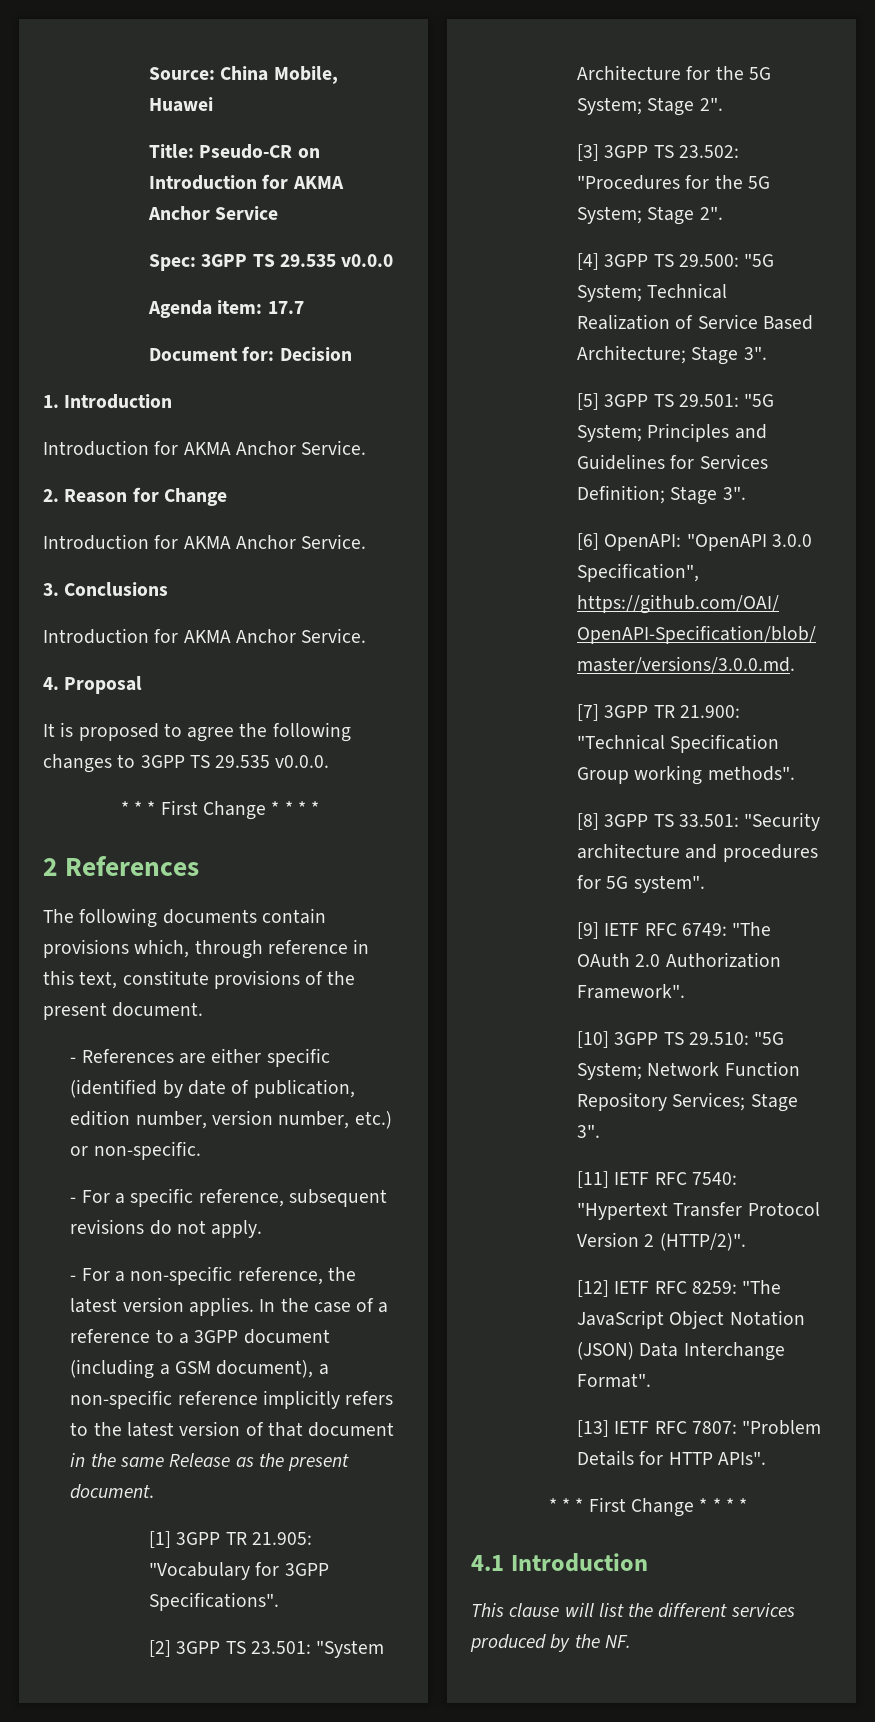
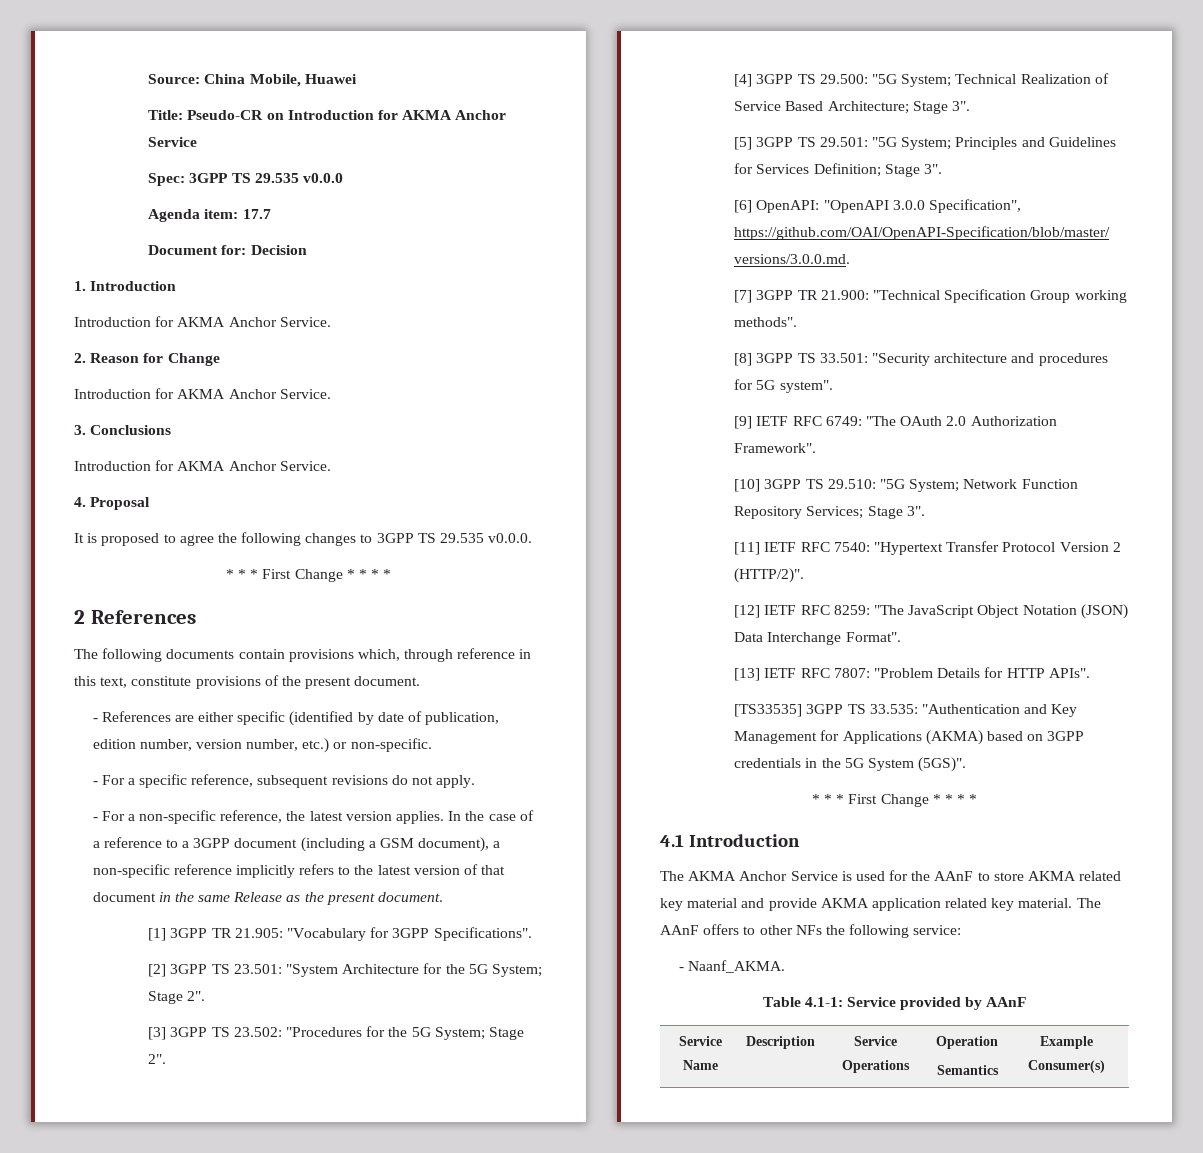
(766, 1458) none -> [734,704,1078,717] [734,730,1085,745] [734,757,967,772] // [TS33535] 3GPP TS 33.535: "Authentication and Key Management for Applications (AKMA) based on 3GPP credentials in the 5G System (5GS)".
[471,1603,795,1618] [470,1634,631,1652] This clause will list the different services produced by the NF. -> [660,870,1122,881] [660,898,1101,911] [660,924,962,938] [678,960,785,973] [762,997,1027,1010] [678,1036,722,1046] [682,1060,718,1070] [746,1036,815,1049] [854,1036,897,1046] [842,1060,910,1073] [936,1036,998,1049] [936,1065,999,1075] [1040,1036,1093,1049] [1028,1060,1105,1073] The AKMA Anchor Service is used for the AAnF to store AKMA related key material and provide AKMA application related key material. The AAnF offers to other NFs the following service: // - Naanf_AKMA. // Table 4.1-1: Service provided by AAnF // Service Name | Description | Service Operations | Operation // Semantics | Example Consumer(s)

